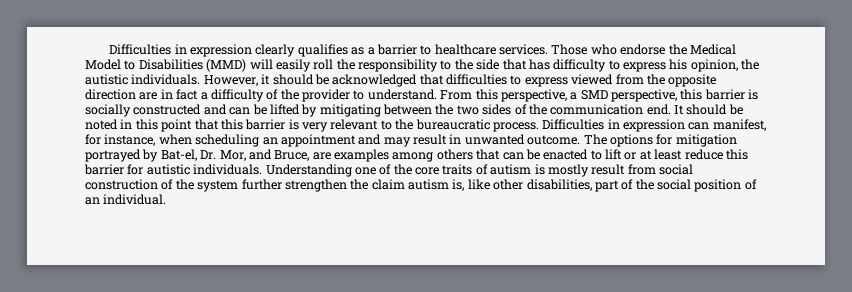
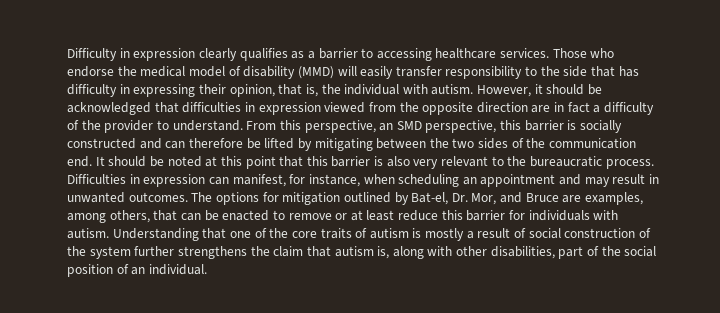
[109,44,172,55] Difficulties -> [67,48,117,61] Difficulty
(432, 50) none -> [376,48,432,61] accessing
[689,44,736,55] [85,59,203,70] Medical Model to Disabilities -> [140,66,296,79] medical model of disability
[313,59,355,70] roll the -> [395,66,442,77] transfer
[608,59,760,72] [85,74,201,85] to express his opinion, the autistic individuals. -> [119,84,474,97] in expressing their opinion, that is, the individual with autism.
[510,75,568,87] to express -> [244,102,321,115] in expression
[570,92,578,100] a -> [379,123,394,131] an
(251, 111) none -> [188,138,243,148] therefore
[120,119,133,129] in -> [205,156,218,167] at
(299, 124) none -> [386,156,410,167] also
[527,135,581,145] outcome. -> [128,192,188,202] outcomes.
[85,149,141,162] portrayed -> [343,192,391,203] outlined
[274,149,473,162] Bruce, are examples among others -> [525,192,644,205] [67,210,150,223] Bruce are examples, among others,
[605,149,622,160] lift -> [288,213,332,220] remove
[146,164,352,177] autistic individuals. Understanding -> [528,210,619,221] [67,228,227,241] individuals with autism. Understanding that
[591,164,656,175] result from -> [466,228,527,239] a result of
[284,179,347,192] strengthen -> [177,246,247,259] strengthens
(405, 184) none -> [306,246,331,257] that
[467,179,490,190] like -> [392,246,453,259] along with

